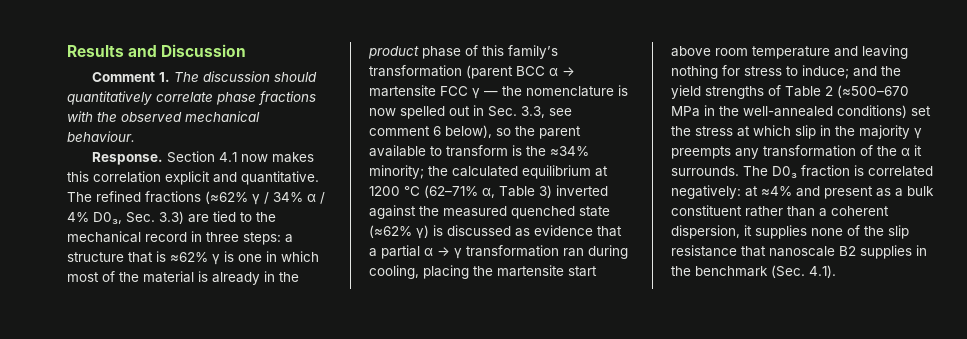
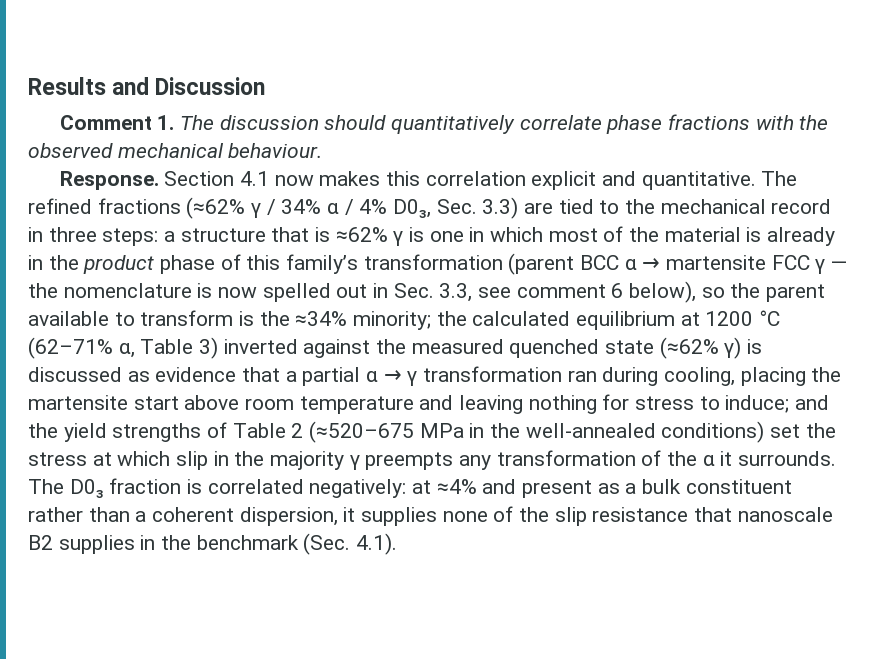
[837,85,909,98] (≈500–670 -> [309,421,415,443] (≈520–675

